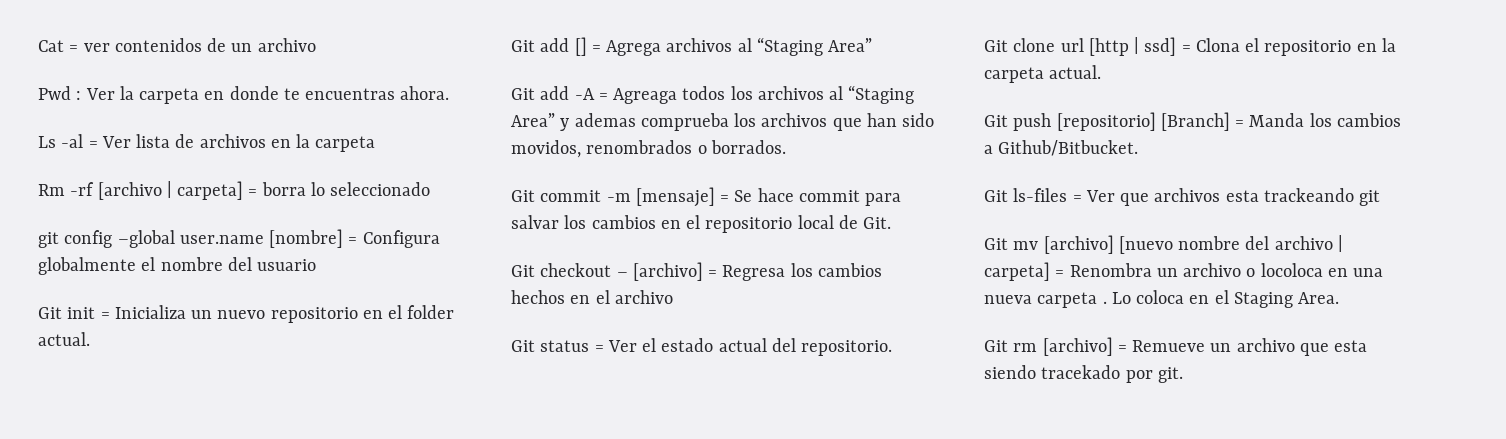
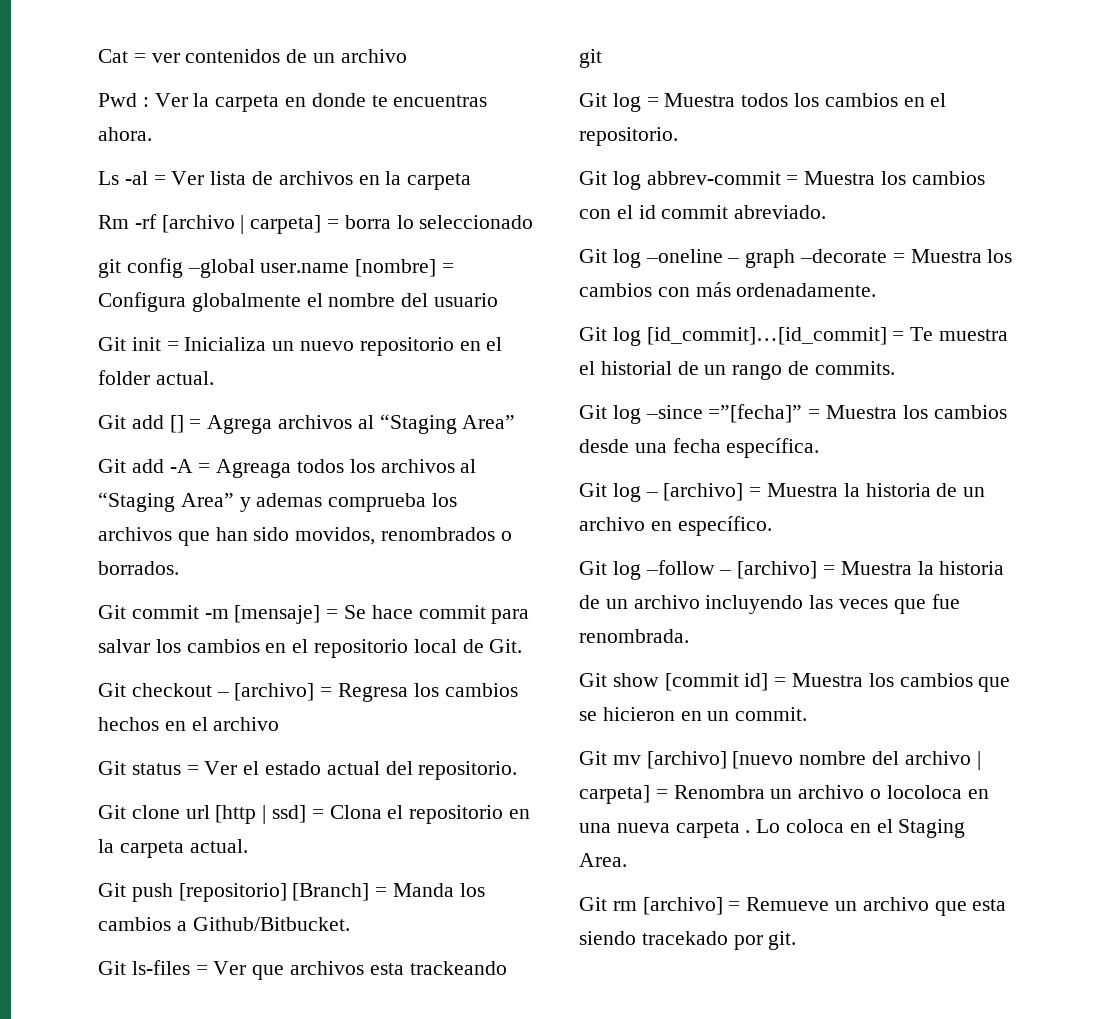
(1381, 198) none -> [579,93,947,112] [579,127,678,146] [579,171,985,190] [579,205,827,219] [579,249,1013,268] [579,282,877,297] [579,327,1009,346] [579,361,895,380] [579,404,1007,424] [579,438,820,458] [579,483,986,502] [579,516,772,536] [579,560,1005,580] [579,594,960,614] [579,629,689,643] [579,673,1011,692] [579,707,808,721] // Git log = Muestra todos los cambios en el repositorio. // Git log abbrev-commit = Muestra los cambios con el id commit abreviado. // Git log –oneline – graph –decorate = Muestra los cambios con más ordenadamente. // Git log [id_commit]…[id_commit] = Te muestra el historial de un rango de commits. // Git log –since =”[fecha]” = Muestra los cambios desde una fecha específica. // Git log – [archivo] = Muestra la historia de un archivo en específico. // Git log –follow – [archivo] = Muestra la historia de un archivo incluyendo las veces que fue renombrada. // Git show [commit id] = Muestra los cambios que se hicieron en un commit.

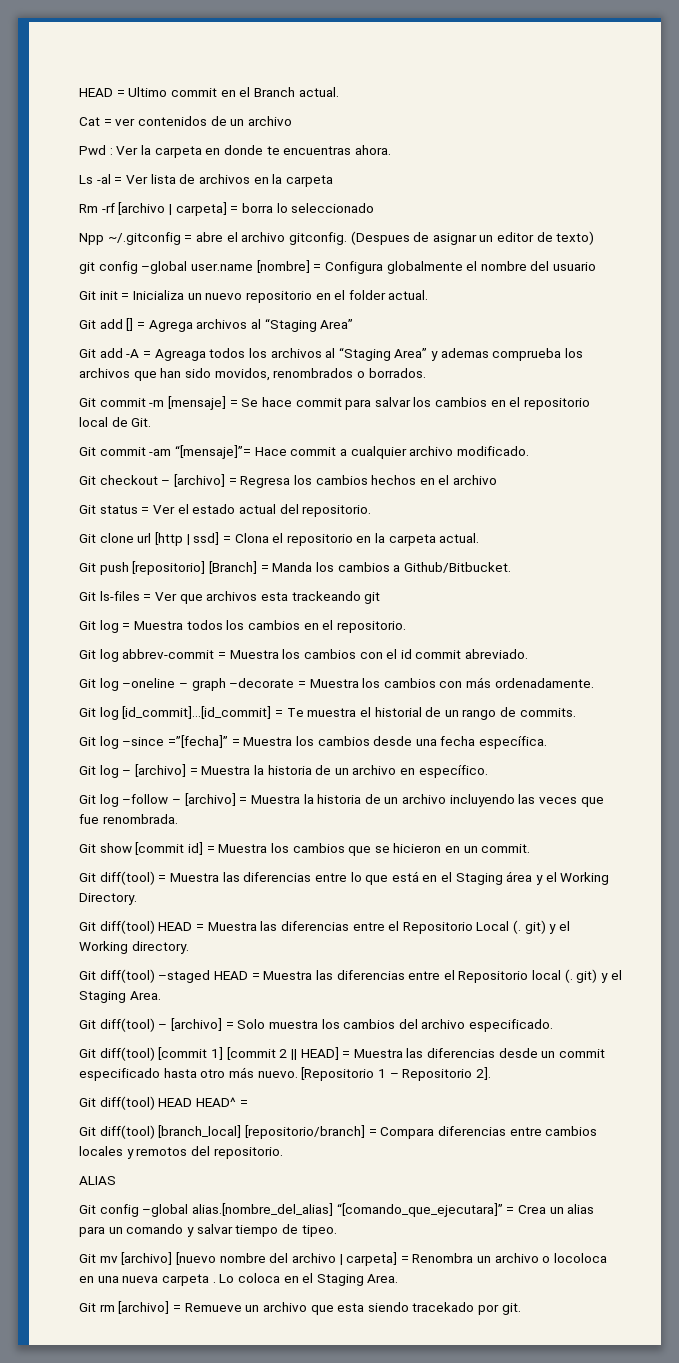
(98, 56) none -> [79,87,339,97] HEAD = Ultimo commit en el Branch actual. //
(534, 222) none -> [79,231,595,245] // Npp ~/.gitconfig = abre el archivo gitconfig. (Despues de asignar un editor de texto)
(523, 646) none -> [79,445,529,459] // Git commit -am “[mensaje]”= Hace commit a cualquier archivo modificado.
(808, 714) none -> [79,871,610,885] [79,893,137,905] [79,920,571,934] [79,941,189,954] [79,969,622,983] [79,991,161,1003] [79,1018,554,1032] [79,1047,606,1061] [79,1067,491,1081] [79,1096,248,1110] [79,1125,598,1139] [79,1146,283,1159] [79,1176,116,1185] [79,1203,595,1217] [79,1224,337,1237] // Git diff(tool) = Muestra las diferencias entre lo que está en el Staging área y el Working Directory. // Git diff(tool) HEAD = Muestra las diferencias entre el Repositorio Local (. git) y el Working directory. // Git diff(tool) –staged HEAD = Muestra las diferencias entre el Repositorio local (. git) y el Staging Area. // Git diff(tool) – [archivo] = Solo muestra los cambios del archivo especificado. // Git diff(tool) [commit 1] [commit 2 || HEAD] = Muestra las diferencias desde un commit especificado hasta otro más nuevo. [Repositorio 1 – Repositorio 2]. // Git diff(tool) HEAD HEAD^ = // Git diff(tool) [branch_local] [repositorio/branch] = Compara diferencias entre cambios locales y remotos del repositorio. // ALIAS // Git config –global alias.[nombre_del_alias] “[comando_que_ejecutara]” = Crea un alias para un comando y salvar tiempo de tipeo.

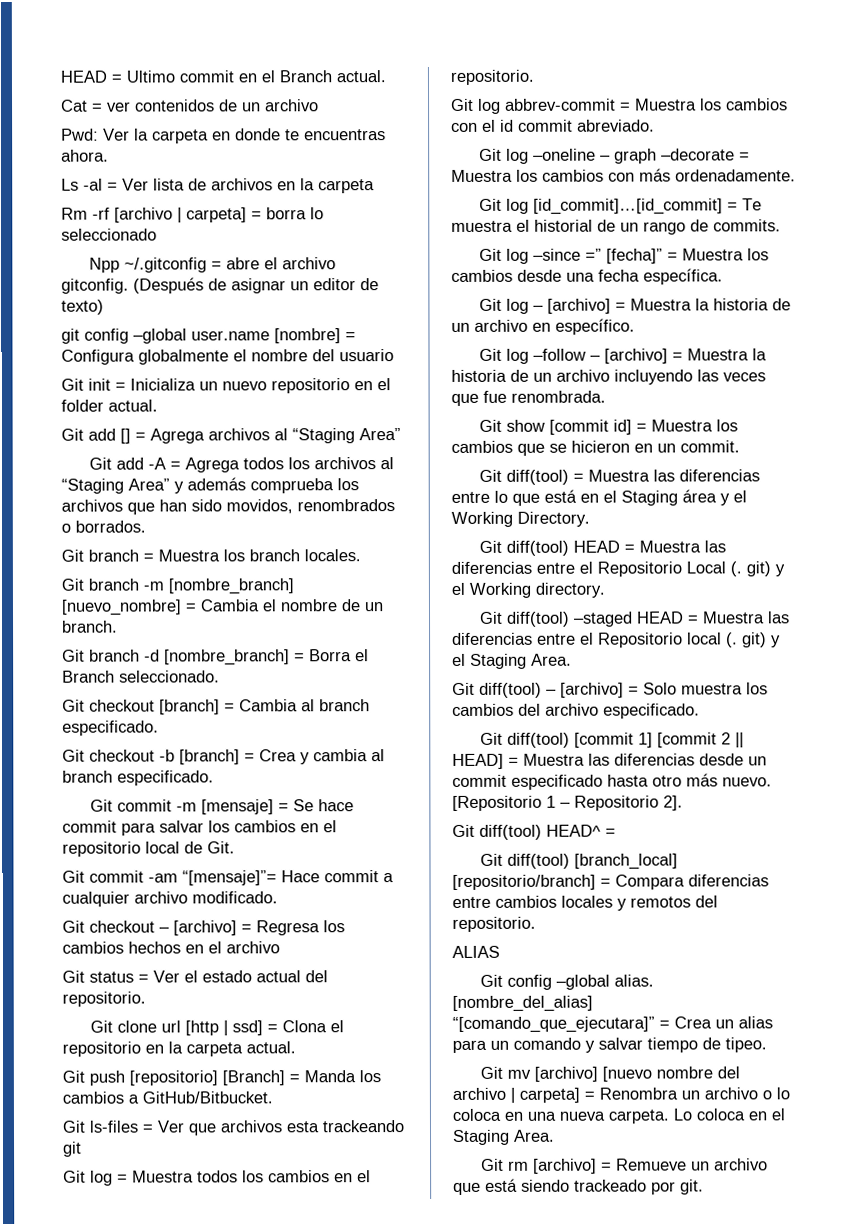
[79,145,113,155] Pwd : -> [61,128,99,141] Pwd:
[350,231,410,245] (Despues -> [133,277,204,294] (Después
[154,349,206,361] Agreaga -> [185,457,241,473] Agrega
[440,348,489,358] ademas -> [187,477,246,491] además
(426, 373) none -> [61,549,361,562] [61,578,294,595] [61,599,383,616] [62,620,118,633] [62,649,369,666] [62,670,220,683] [62,699,370,715] [62,720,159,736] [62,749,385,765] [62,770,214,786] // Git branch = Muestra los branch locales. // Git branch -m [nombre_branch] [nuevo_nombre] = Cambia el nombre de un branch. // Git branch -d [nombre_branch] = Borra el Branch seleccionado. // Git checkout [branch] = Cambia al branch especificado. // Git checkout -b [branch] = Crea y cambia al branch especificado.
[403,562,511,573] Github/Bitbucket. -> [142,1091,273,1104] GitHub/Bitbucket.
[167,735,228,748] =”[fecha]” -> [585,248,664,264] =” [fecha]”
[158,1098,193,1107] HEAD -> (542, 832) none
[191,1203,333,1216] alias.[nombre_del_alias] -> [614,974,655,987] [452,995,593,1012] alias. [nombre_del_alias]
[554,1253,608,1263] locoloca -> [776,1087,790,1100] [452,1108,501,1121] lo coloca
[161,1274,216,1286] carpeta . -> [608,1109,669,1124] carpeta.
[337,1302,475,1312] esta siendo tracekado -> [485,1178,647,1192] está siendo trackeado

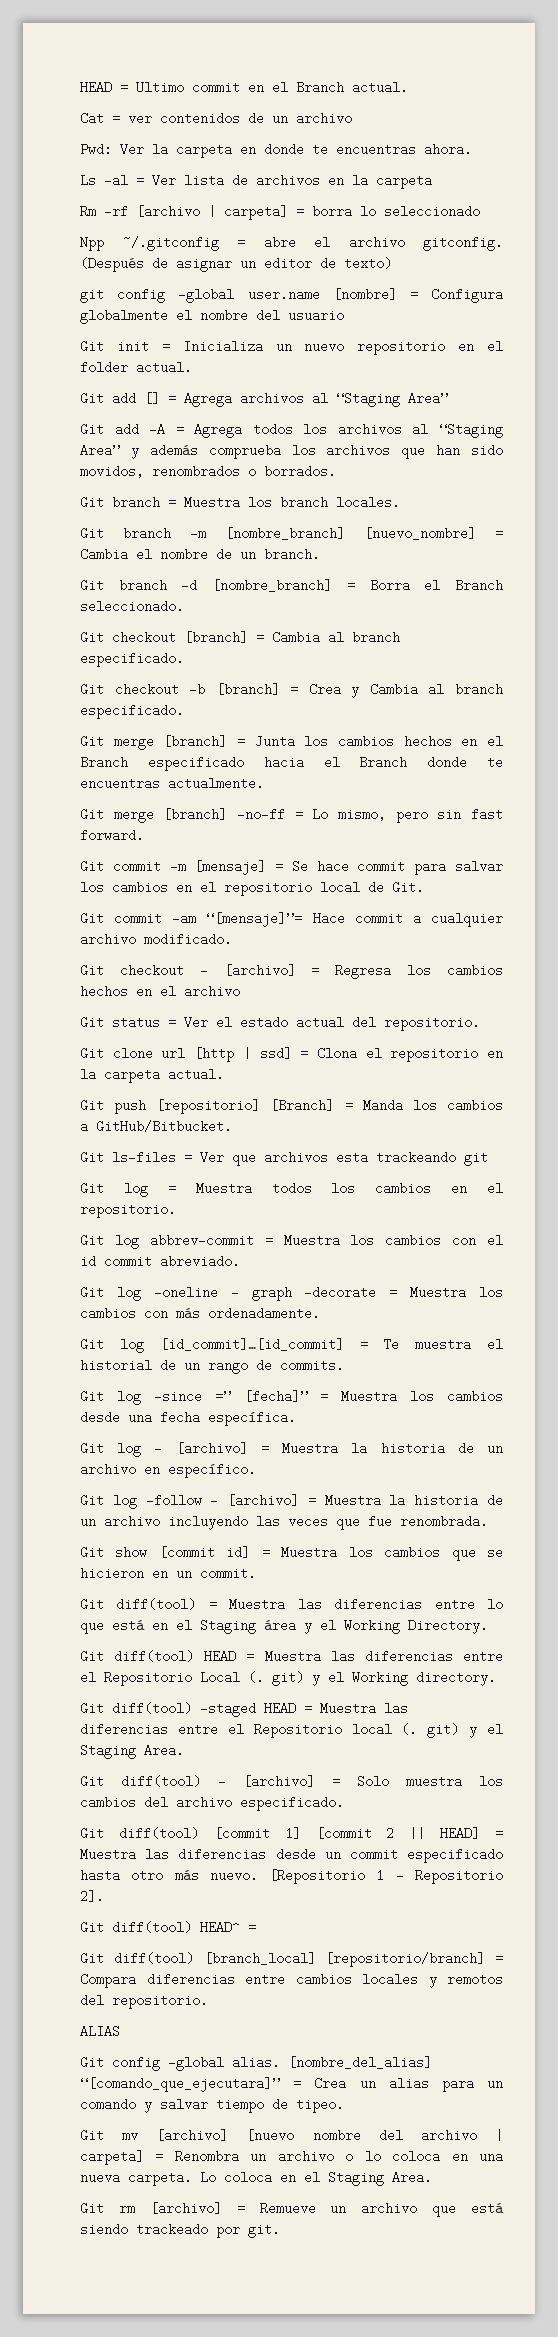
[313,749,385,762] [62,770,214,786] cambia al branch especificado. -> [369,683,503,696] [80,704,184,719] [80,735,503,750] [80,756,503,771] [80,777,264,790] [80,808,503,823] [80,829,144,842] Cambia al branch especificado. // Git merge [branch] = Junta los cambios hechos en el Branch especificado hacia el Branch donde te encuentras actualmente. // Git merge [branch] –no-ff = Lo mismo, pero sin fast forward.

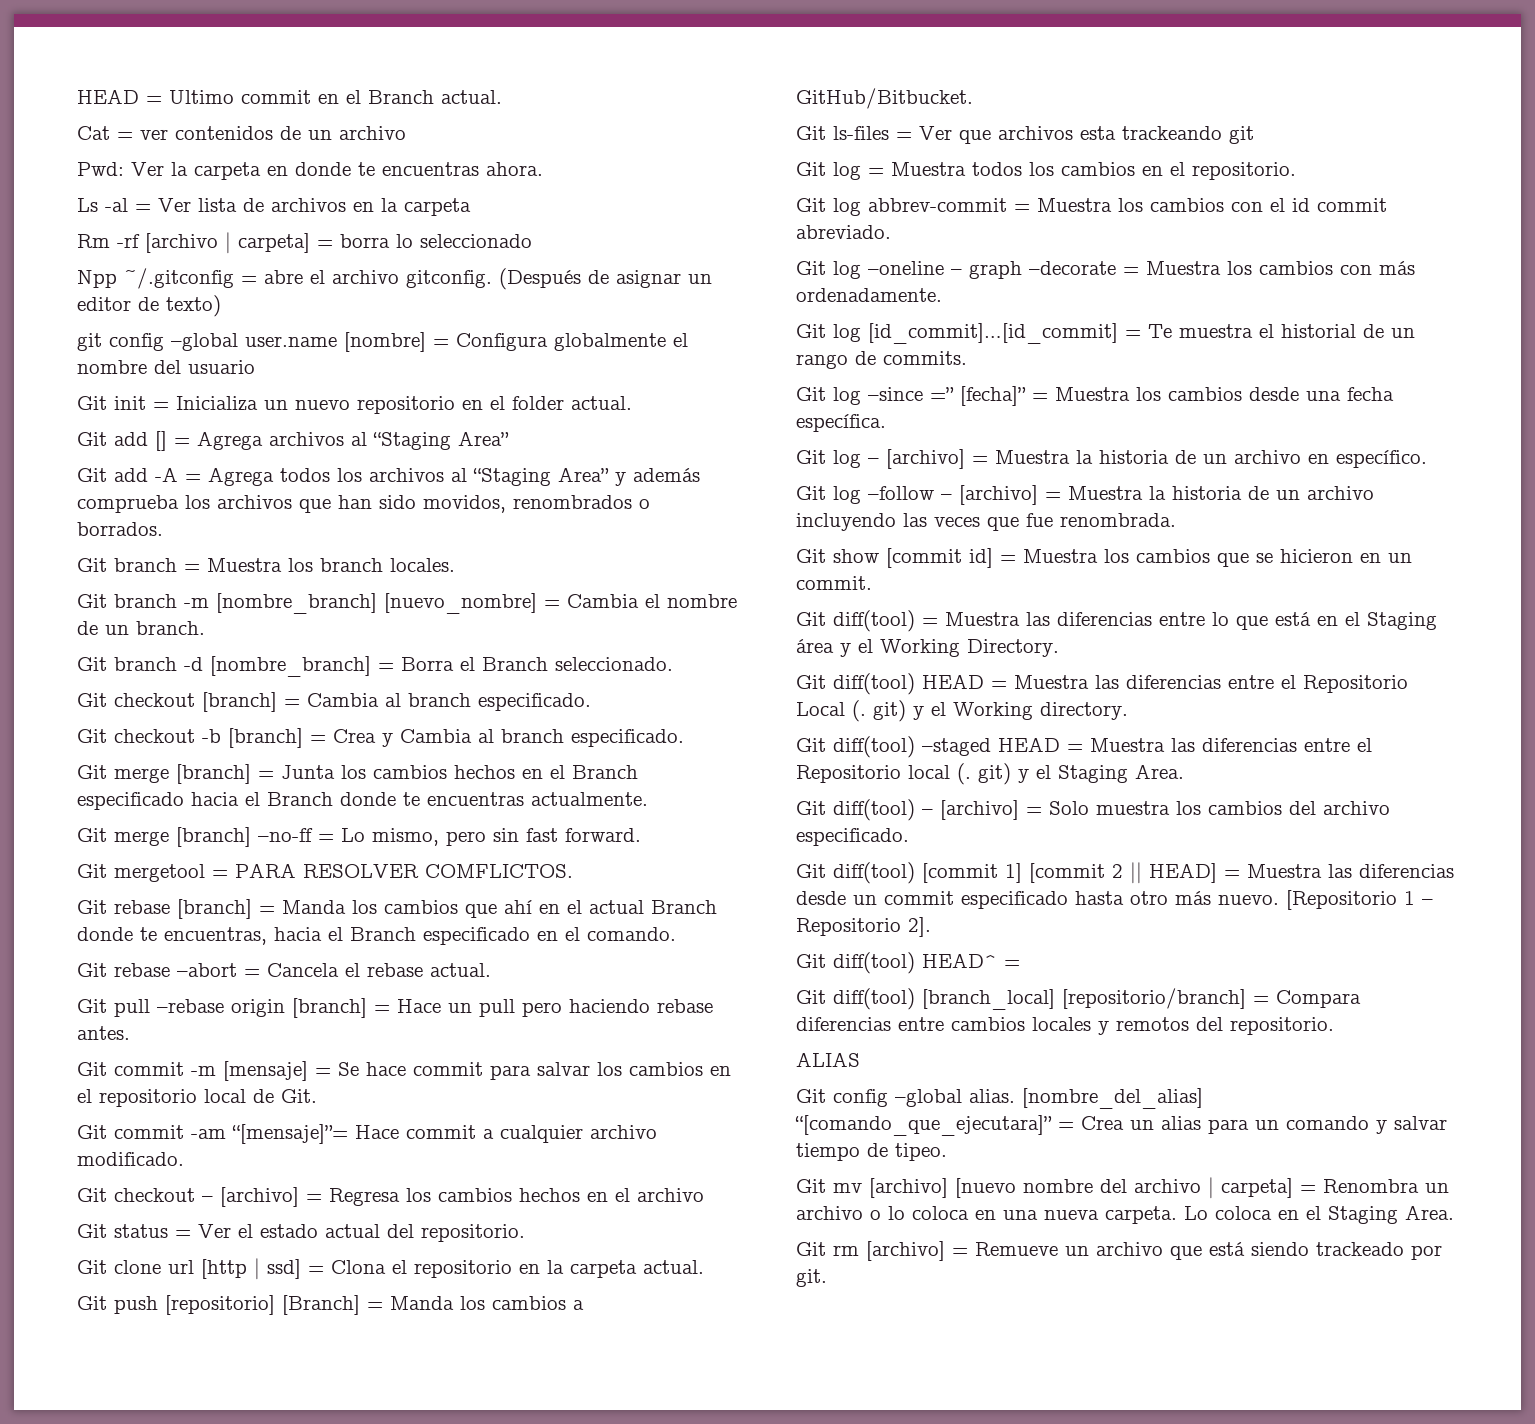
(144, 835) none -> [77,863,573,882] [77,899,717,919] [77,927,676,945] [77,963,491,977] [77,998,713,1018] [77,1026,130,1040] // Git mergetool = PARA RESOLVER COMFLICTOS. // Git rebase [branch] = Manda los cambios que ahí en el actual Branch donde te encuentras, hacia el Branch especificado en el comando. // Git rebase –abort = Cancela el rebase actual. // Git pull –rebase origin [branch] = Hace un pull pero haciendo rebase antes.

